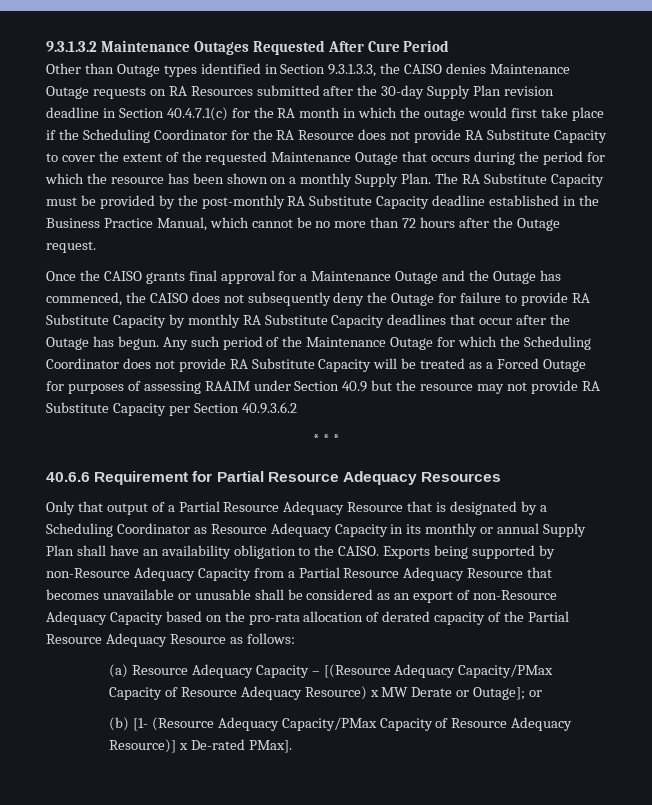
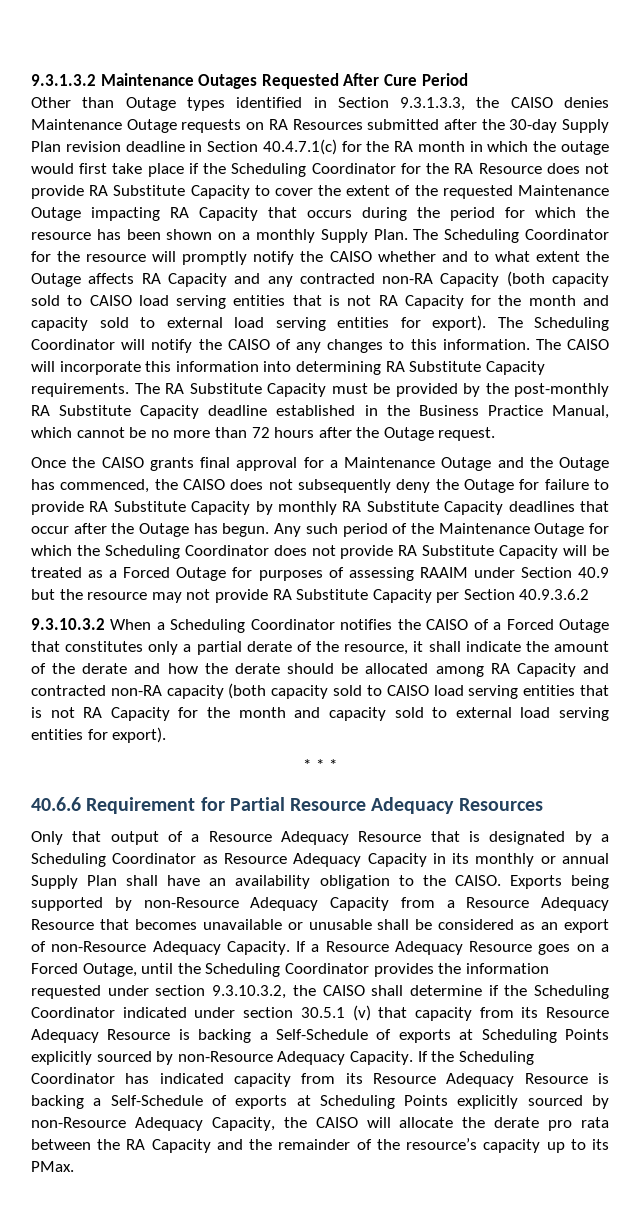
(399, 158) none -> [91,207,258,221] impacting RA Capacity
(459, 178) none -> [444,229,609,243] [31,251,610,265] [31,271,609,287] [31,295,609,309] [31,315,609,331] [31,339,609,353] [31,361,545,375] [31,383,160,397] Scheduling Coordinator for the resource will promptly notify the CAISO whether and to what extent the Outage affects RA Capacity and any contracted non-RA Capacity (both capacity sold to CAISO load serving entities that is not RA Capacity for the month and capacity sold to external load serving entities for export). The Scheduling Coordinator will notify the CAISO of any changes to this information. The CAISO will incorporate this information into determining RA Substitute Capacity requirements. The
(297, 408) none -> [31,618,609,633] [31,641,609,655] [31,663,609,677] [31,683,609,699] [31,707,609,721] [31,727,167,743] // 9.3.10.3.2 When a Scheduling Coordinator notifies the CAISO of a Forced Outage that constitutes only a partial derate of the resource, it shall indicate the amount of the derate and how the derate should be allocated among RA Capacity and contracted non-RA capacity (both capacity sold to CAISO load serving entities that is not RA Capacity for the month and capacity sold to external load serving entities for export).
[178,501,220,512] Partial -> (200, 838) none
[298,567,340,578] Partial -> (455, 904) none
[109,611,569,625] [46,633,295,647] [108,664,554,678] [108,686,543,700] [108,717,573,731] [108,739,292,753] Capacity based on the pro-rata allocation of derated capacity of the Partial Resource Adequacy Resource as follows: // (a) Resource Adequacy Capacity – [(Resource Adequacy Capacity/PMax Capacity of Resource Adequacy Resource) x MW Derate or Outage]; or // (b) [1- (Resource Adequacy Capacity/PMax Capacity of Resource Adequacy Resource)] x De-rated PMax]. -> [226,941,609,955] [31,963,549,977] [31,985,609,999] [31,1005,609,1021] [31,1029,609,1043] [31,1051,534,1065] [31,1073,609,1087] [31,1095,609,1109] [31,1117,609,1131] [31,1138,610,1153] [31,1161,74,1172] Capacity. If a Resource Adequacy Resource goes on a Forced Outage, until the Scheduling Coordinator provides the information requested under section 9.3.10.3.2, the CAISO shall determine if the Scheduling Coordinator indicated under section 30.5.1 (v) that capacity from its Resource Adequacy Resource is backing a Self-Schedule of exports at Scheduling Points explicitly sourced by non-Resource Adequacy Capacity. If the Scheduling Coordinator has indicated capacity from its Resource Adequacy Resource is backing a Self-Schedule of exports at Scheduling Points explicitly sourced by non-Resource Adequacy Capacity, the CAISO will allocate the derate pro rata between the RA Capacity and the remainder of the resource’s capacity up to its PMax.

